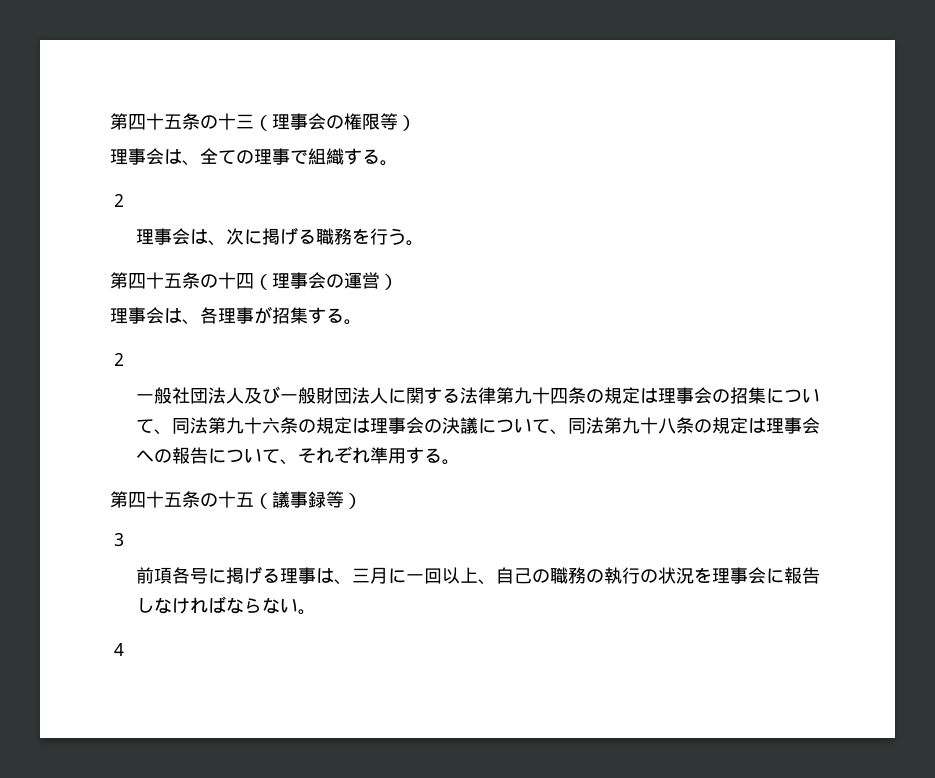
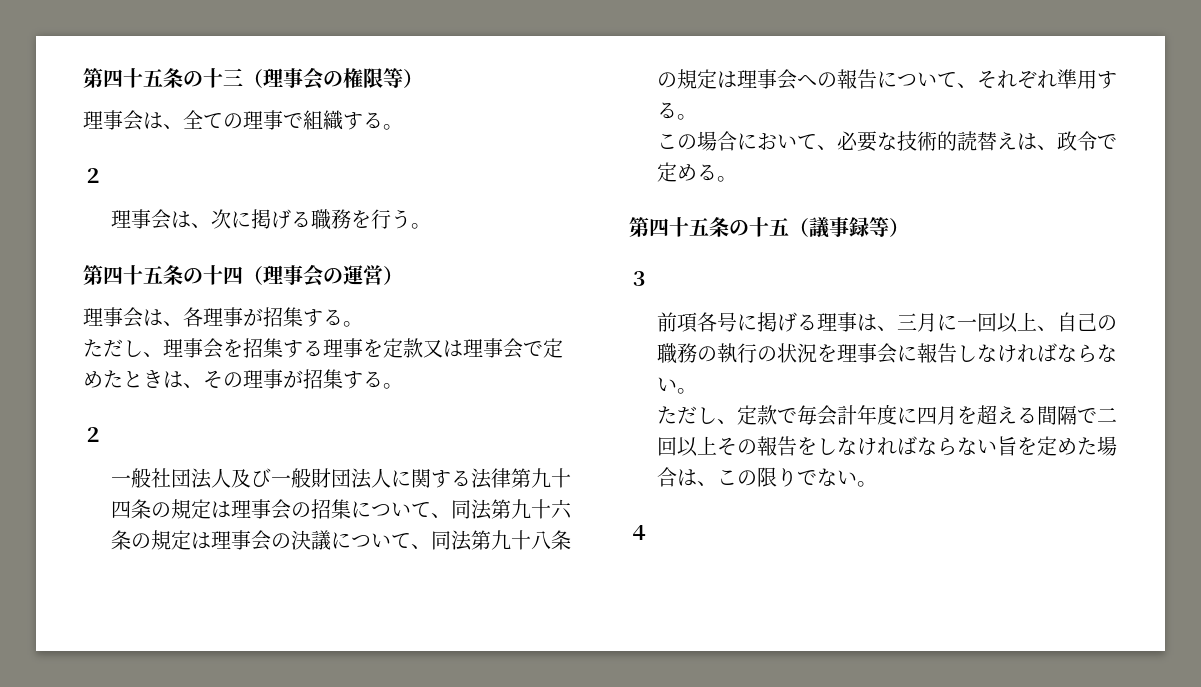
(362, 322) none -> [83,338,563,359] [83,369,403,389] // ただし、理事会を招集する理事を定款又は理事会で定めたときは、その理事が招集する。
(460, 462) none -> [656,131,1117,152] [656,162,737,182] // この場合において、必要な技術的読替えは、政令で定める。
(316, 612) none -> [656,404,1117,426] [656,436,1117,457] [656,467,877,487] // ただし、定款で毎会計年度に四月を超える間隔で二回以上その報告をしなければならない旨を定めた場合は、この限りでない。

